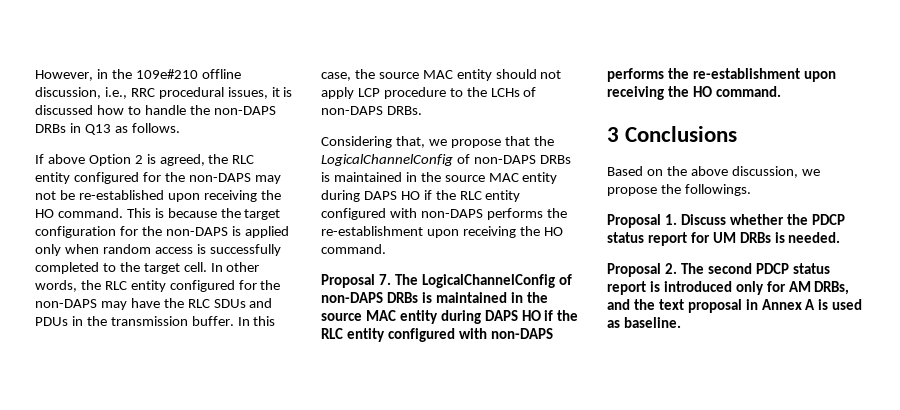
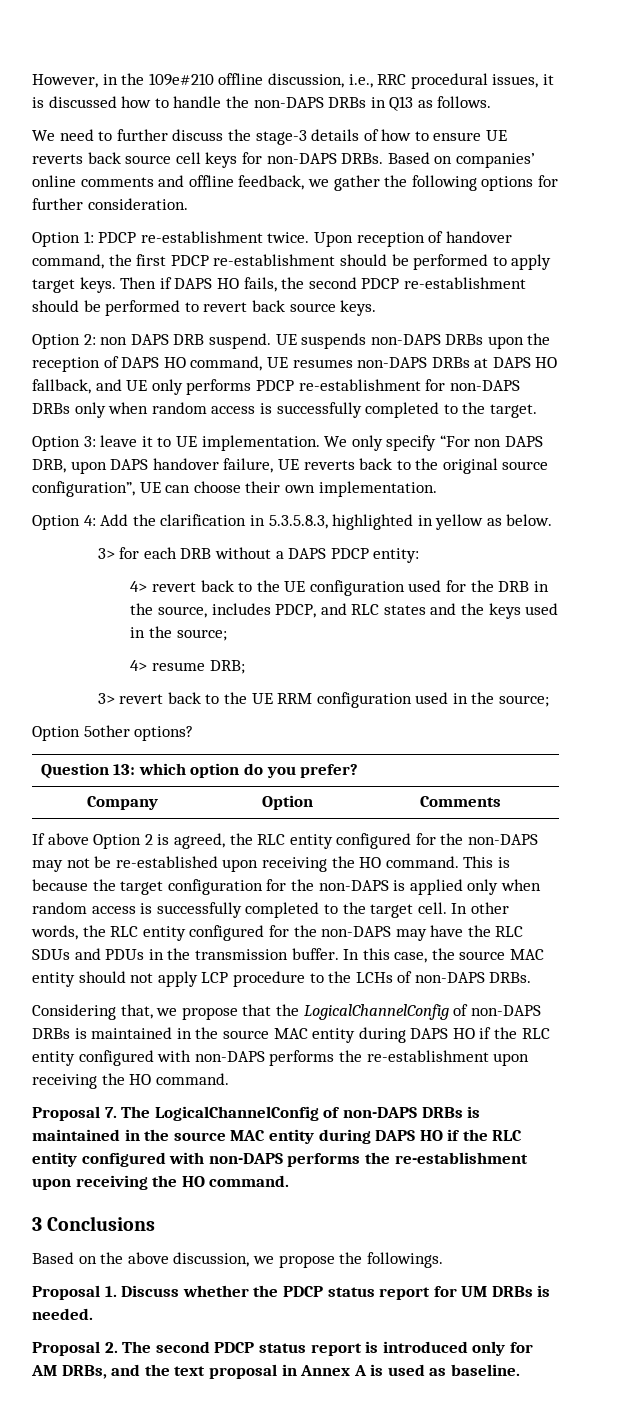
(180, 128) none -> [32,129,508,145] [32,152,535,168] [32,175,558,191] [32,198,188,210] [32,231,512,247] [32,254,552,270] [32,277,526,293] [32,300,377,316] [32,333,551,349] [32,356,558,372] [32,379,520,395] [32,402,537,418] [32,435,544,451] [32,458,549,474] [32,481,437,497] [32,514,553,530] [97,547,420,563] [130,580,549,596] [130,603,559,619] [130,626,227,641] [130,660,245,674] [97,692,550,708] [32,725,194,741] [40,763,359,779] [87,796,158,810] [262,795,313,810] [420,796,501,807] // We need to further discuss the stage-3 details of how to ensure UE reverts back source cell keys for non-DAPS DRBs. Based on companies’ online comments and offline feedback, we gather the following options for further consideration. // Option 1: PDCP re-establishment twice. Upon reception of handover command, the first PDCP re-establishment should be performed to apply target keys. Then if DAPS HO fails, the second PDCP re-establishment should be performed to revert back source keys. // Option 2: non DAPS DRB suspend. UE suspends non-DAPS DRBs upon the reception of DAPS HO command, UE resumes non-DAPS DRBs at DAPS HO fallback, and UE only performs PDCP re-establishment for non-DAPS DRBs only when random access is successfully completed to the target. // Option 3: leave it to UE implementation. We only specify “For non DAPS DRB, upon DAPS handover failure, UE reverts back to the original source configuration”, UE can choose their own implementation. // Option 4: Add the clarification in 5.3.5.8.3, highlighted in yellow as below. // 3> for each DRB without a DAPS PDCP entity: // 4> revert back to the UE configuration used for the DRB in the source, includes PDCP, and RLC states and the keys used in the source; // 4> resume DRB; // 3> revert back to the UE RRM configuration used in the source; // Option 5other options? // Question 13: which option do you prefer? // Company | Option | Comments

